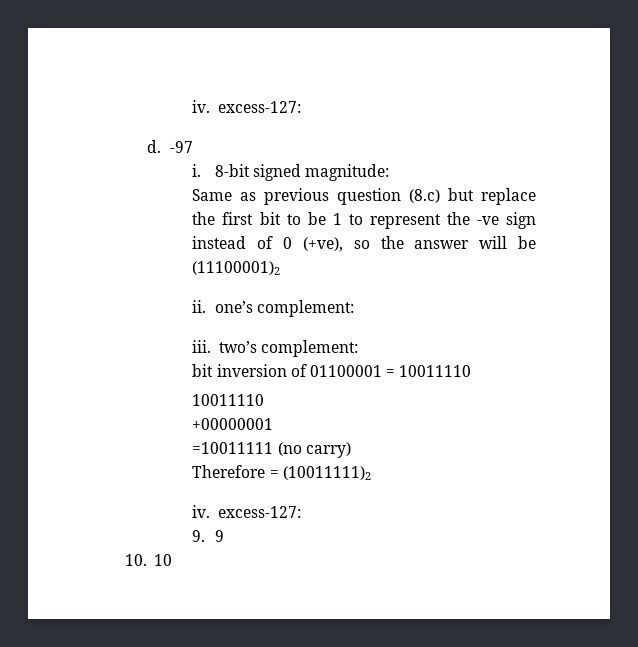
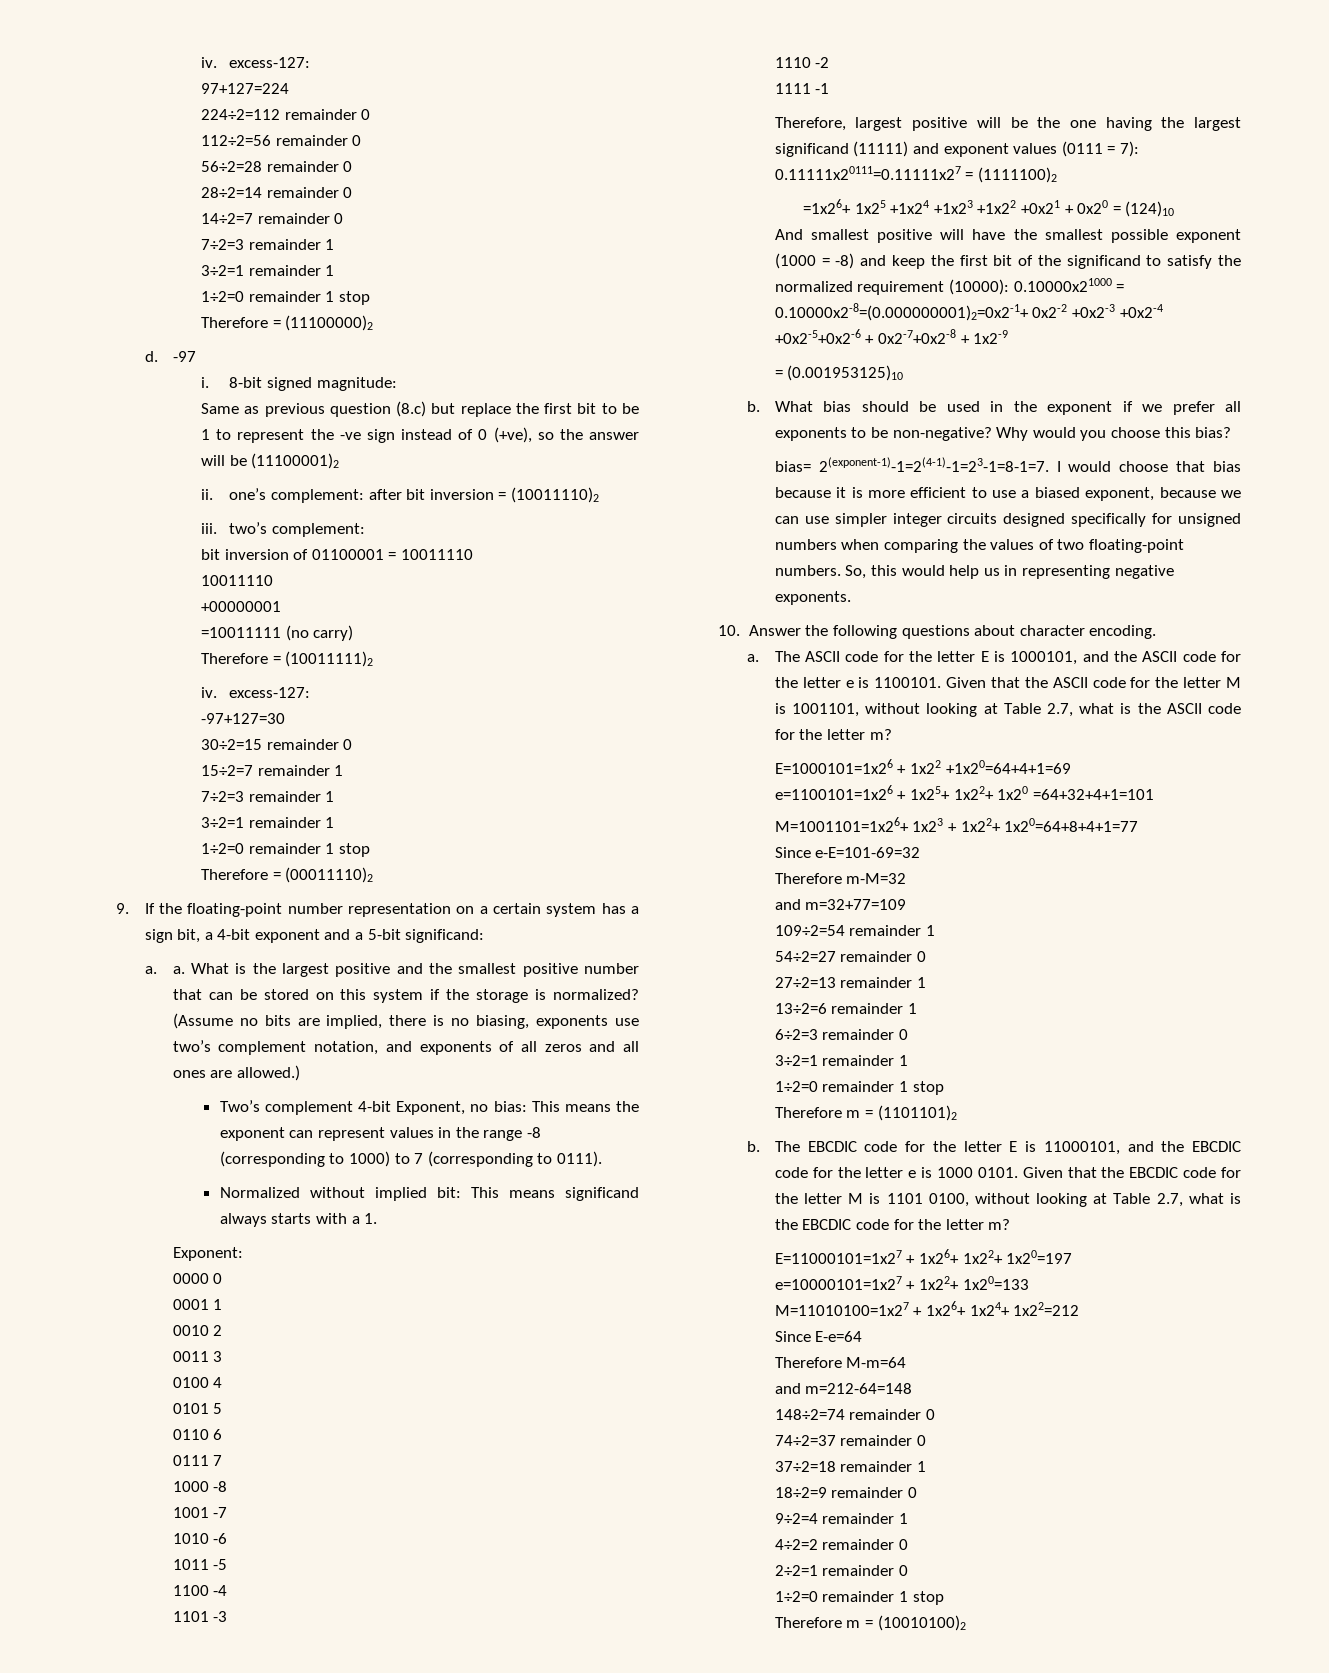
[192,100,302,113] iv. excess-127: -> [201,57,311,68] [201,83,290,94] [201,109,371,120] [201,135,362,146] [201,161,353,172] [201,187,353,198] [201,213,344,224] [201,239,335,250] [201,265,335,276] [201,291,370,305] [201,315,374,331] iv. excess-127: // 97+127=224 // 224÷2=112 remainder 0 // 112÷2=56 remainder 0 // 56÷2=28 remainder 0 // 28÷2=14 remainder 0 // 14÷2=7 remainder 0 // 7÷2=3 remainder 1 // 3÷2=1 remainder 1 // 1÷2=0 remainder 1 stop // Therefore = (11100000)2
(355, 308) none -> [368,487,599,503] after bit inversion = (10011110)2
[192,530,224,542] [124,554,173,566] 9. 9 // 10. 10 -> [201,713,286,724] [201,739,353,750] [201,765,344,776] [201,791,335,802] [201,817,335,828] [201,843,370,857] [201,867,374,883] [116,903,639,917] [144,929,485,943] [144,963,639,977] [172,989,639,1003] [172,1013,639,1029] [172,1040,639,1055] [172,1065,300,1081] [219,1100,639,1115] [219,1127,541,1141] [219,1151,602,1167] [219,1187,639,1201] [219,1213,378,1227] [172,1247,243,1261] [172,1273,223,1284] [172,1299,223,1310] [172,1325,223,1336] [172,1351,223,1362] [172,1377,223,1388] [172,1403,223,1414] [172,1429,223,1440] [172,1455,223,1466] [172,1481,228,1492] [172,1507,228,1518] [172,1533,228,1544] [172,1559,228,1570] [172,1585,228,1596] [172,1611,228,1622] [774,57,830,68] [774,83,830,94] [774,117,1241,131] [774,141,1139,157] [774,166,1057,183] [803,199,1175,217] [774,229,1241,243] [774,253,1241,269] [774,278,1125,295] [774,303,1163,321] [774,329,1009,344] [774,365,904,381] [746,401,1241,415] [774,427,1232,441] [774,457,1241,472] [774,487,1241,501] [774,513,1241,527] [774,539,1184,553] [774,565,1174,579] [774,591,851,605] [718,625,1157,639] [746,651,1241,665] [774,677,1241,688] [774,703,1241,717] [774,729,892,740] [774,759,1071,774] [774,785,1154,800] [774,817,1139,832] [774,847,921,858] [774,873,907,884] [774,899,907,910] [774,925,935,936] [774,951,926,962] [774,977,926,988] [774,1003,917,1014] [774,1029,908,1040] [774,1055,908,1066] [774,1081,944,1095] [774,1105,957,1121] [746,1141,1241,1155] [774,1167,1241,1178] [774,1193,1241,1207] [774,1219,1011,1230] [774,1249,1073,1264] [774,1276,1029,1290] [774,1301,1080,1316] [774,1331,863,1342] [774,1357,907,1368] [774,1383,913,1394] [774,1409,935,1420] [774,1435,926,1446] [774,1461,926,1472] [774,1487,917,1498] [774,1513,908,1524] [774,1539,908,1550] [774,1565,908,1576] [774,1591,944,1605] [774,1615,966,1631] -97+127=30 // 30÷2=15 remainder 0 // 15÷2=7 remainder 1 // 7÷2=3 remainder 1 // 3÷2=1 remainder 1 // 1÷2=0 remainder 1 stop // Therefore = (00011110)2 // 9. If the floating-point number representation on a certain system has a sign bit, a 4-bit exponent and a 5-bit significand: // a. a. What is the largest positive and the smallest positive number that can be stored on this system if the storage is normalized? (Assume no bits are implied, there is no biasing, exponents use two’s complement notation, and exponents of all zeros and all ones are allowed.) // Two’s complement 4-bit Exponent, no bias: This means the exponent can represent values in the range -8 (corresponding to 1000) to 7 (corresponding to 0111). // Normalized without implied bit: This means significand always starts with a 1. // Exponent: // 0000 0 // 0001 1 // 0010 2 // 0011 3 // 0100 4 // 0101 5 // 0110 6 // 0111 7 // 1000 -8 // 1001 -7 // 1010 -6 // 1011 -5 // 1100 -4 // 1101 -3 // 1110 -2 // 1111 -1 // Therefore, largest positive will be the one having the largest significand (11111) and exponent values (0111 = 7): 0.11111x20111=0.11111x27 = (1111100)2 // =1x26+ 1x25 +1x24 +1x23 +1x22 +0x21 + 0x20 = (124)10 // And smallest positive will have the smallest possible exponent (1000 = -8) and keep the first bit of the significand to satisfy the normalized requirement (10000): 0.10000x21000 = 0.10000x2-8=(0.000000001)2=0x2-1+ 0x2-2 +0x2-3 +0x2-4 +0x2-5+0x2-6 + 0x2-7+0x2-8 + 1x2-9 // = (0.001953125)10 // b. What bias should be used in the exponent if we prefer all exponents to be non-negative? Why would you choose this bias? // bias= 2(exponent-1)-1=2(4-1)-1=23-1=8-1=7. I would choose that bias because it is more efficient to use a biased exponent, because we can use simpler integer circuits designed specifically for unsigned numbers when comparing the values of two floating-point numbers. So, this would help us in representing negative exponents. // 10. Answer the following questions about character encoding. // a. The ASCII code for the letter E is 1000101, and the ASCII code for the letter e is 1100101. Given that the ASCII code for the letter M is 1001101, without looking at Table 2.7, what is the ASCII code for the letter m? // E=1000101=1x26 + 1x22 +1x20=64+4+1=69 // e=1100101=1x26 + 1x25+ 1x22+ 1x20 =64+32+4+1=101 // M=1001101=1x26+ 1x23 + 1x22+ 1x20=64+8+4+1=77 // Since e-E=101-69=32 // Therefore m-M=32 // and m=32+77=109 // 109÷2=54 remainder 1 // 54÷2=27 remainder 0 // 27÷2=13 remainder 1 // 13÷2=6 remainder 1 // 6÷2=3 remainder 0 // 3÷2=1 remainder 1 // 1÷2=0 remainder 1 stop // Therefore m = (1101101)2 // b. The EBCDIC code for the letter E is 11000101, and the EBCDIC code for the letter e is 1000 0101. Given that the EBCDIC code for the letter M is 1101 0100, without looking at Table 2.7, what is the EBCDIC code for the letter m? // E=11000101=1x27 + 1x26+ 1x22+ 1x20=197 // e=10000101=1x27 + 1x22+ 1x20=133 // M=11010100=1x27 + 1x26+ 1x24+ 1x22=212 // Since E-e=64 // Therefore M-m=64 // and m=212-64=148 // 148÷2=74 remainder 0 // 74÷2=37 remainder 0 // 37÷2=18 remainder 1 // 18÷2=9 remainder 0 // 9÷2=4 remainder 1 // 4÷2=2 remainder 0 // 2÷2=1 remainder 0 // 1÷2=0 remainder 1 stop // Therefore m = (10010100)2

